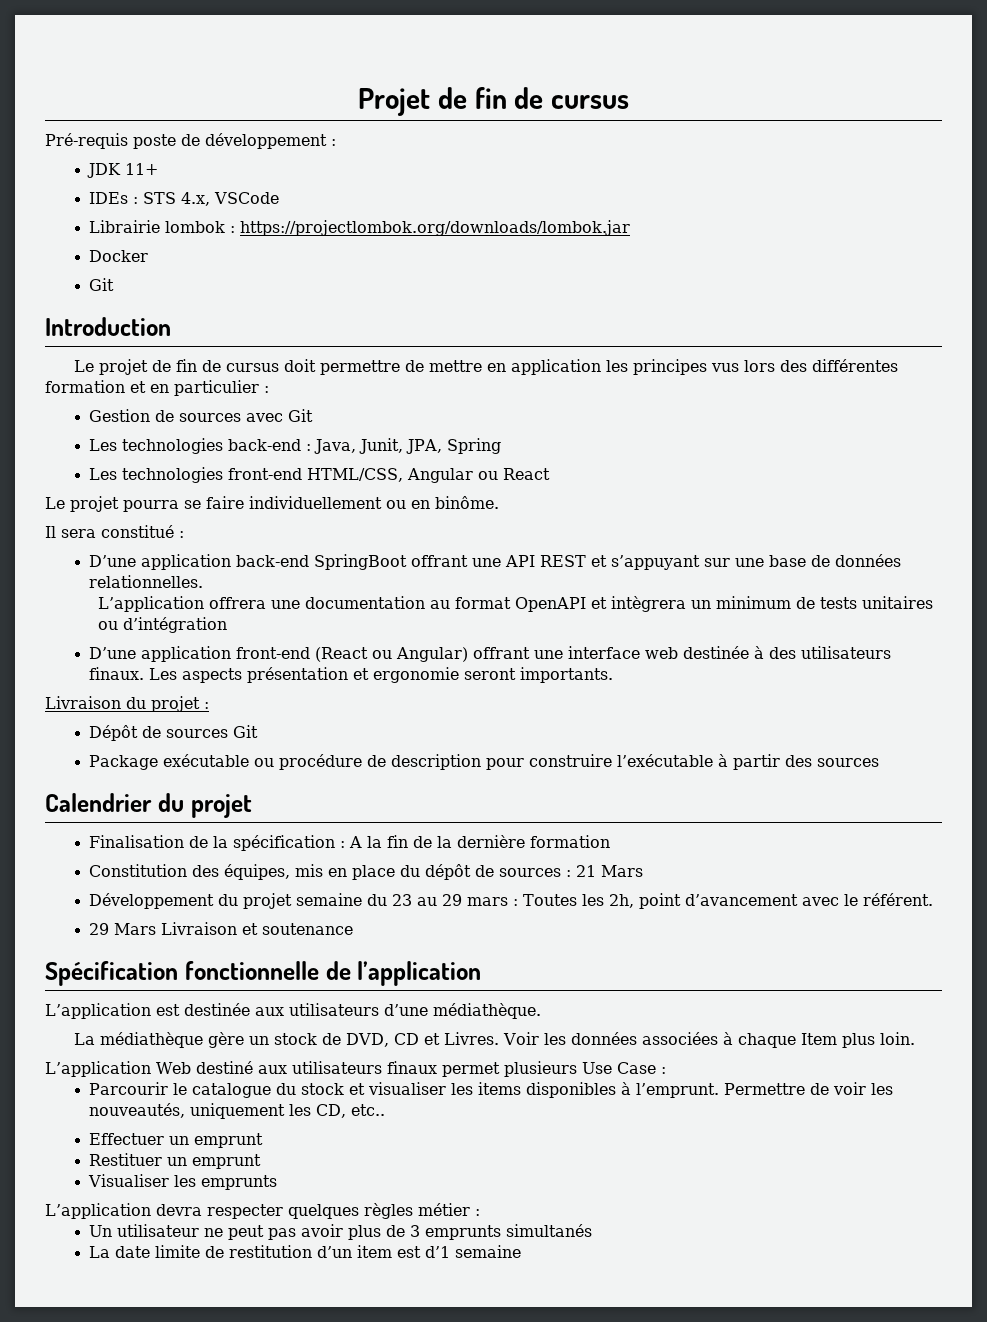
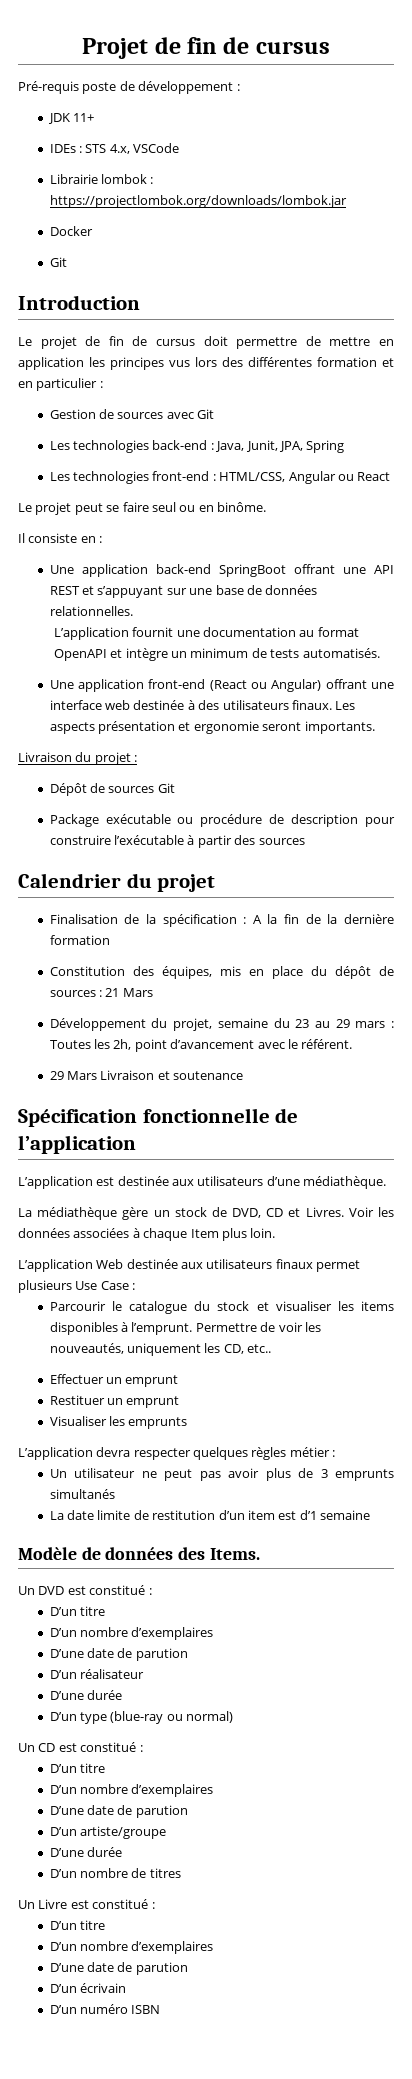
(303, 474) none -> [212,474,216,481] :
[123,500,179,512] pourra -> [74,503,103,515] peut
[249,496,382,509] individuellement -> [151,502,176,512] seul
[61,525,184,538] [89,555,137,567] sera constitué : // D’une -> [28,533,103,543] [49,565,74,574] consiste en : // Une
[208,597,266,609] offrera -> [132,627,174,637] fournit
[610,596,686,612] intègrera -> [125,648,168,661] intègre
[861,596,933,609] [97,617,227,633] [89,647,137,659] unitaires ou d’intégration // D’une -> [302,648,380,658] [49,680,74,689] automatisés. // Une
[243,893,293,909] projet -> [173,1018,213,1031] projet,
[195,1061,253,1074] destiné -> [126,1259,178,1269] destinée
(522, 1251) none -> [18,1547,260,1560] [18,1585,152,1595] [49,1606,106,1616] [49,1627,214,1640] [49,1648,188,1661] [49,1669,145,1679] [49,1690,123,1700] [49,1711,234,1724] [18,1742,143,1752] [49,1763,106,1773] [49,1784,214,1797] [49,1805,188,1818] [49,1826,167,1839] [49,1847,123,1857] [49,1868,181,1878] [18,1899,155,1909] [49,1920,106,1930] [49,1941,214,1954] [49,1962,188,1975] [49,1983,127,1993] [49,2004,161,2014] // Modèle de données des Items. // Un DVD est constitué : // D’un titre // D’un nombre d’exemplaires // D’une date de parution // D’un réalisateur // D’une durée // D’un type (blue-ray ou normal) // Un CD est constitué : // D’un titre // D’un nombre d’exemplaires // D’une date de parution // D’un artiste/groupe // D’une durée // D’un nombre de titres // Un Livre est constitué : // D’un titre // D’un nombre d’exemplaires // D’une date de parution // D’un écrivain // D’un numéro ISBN

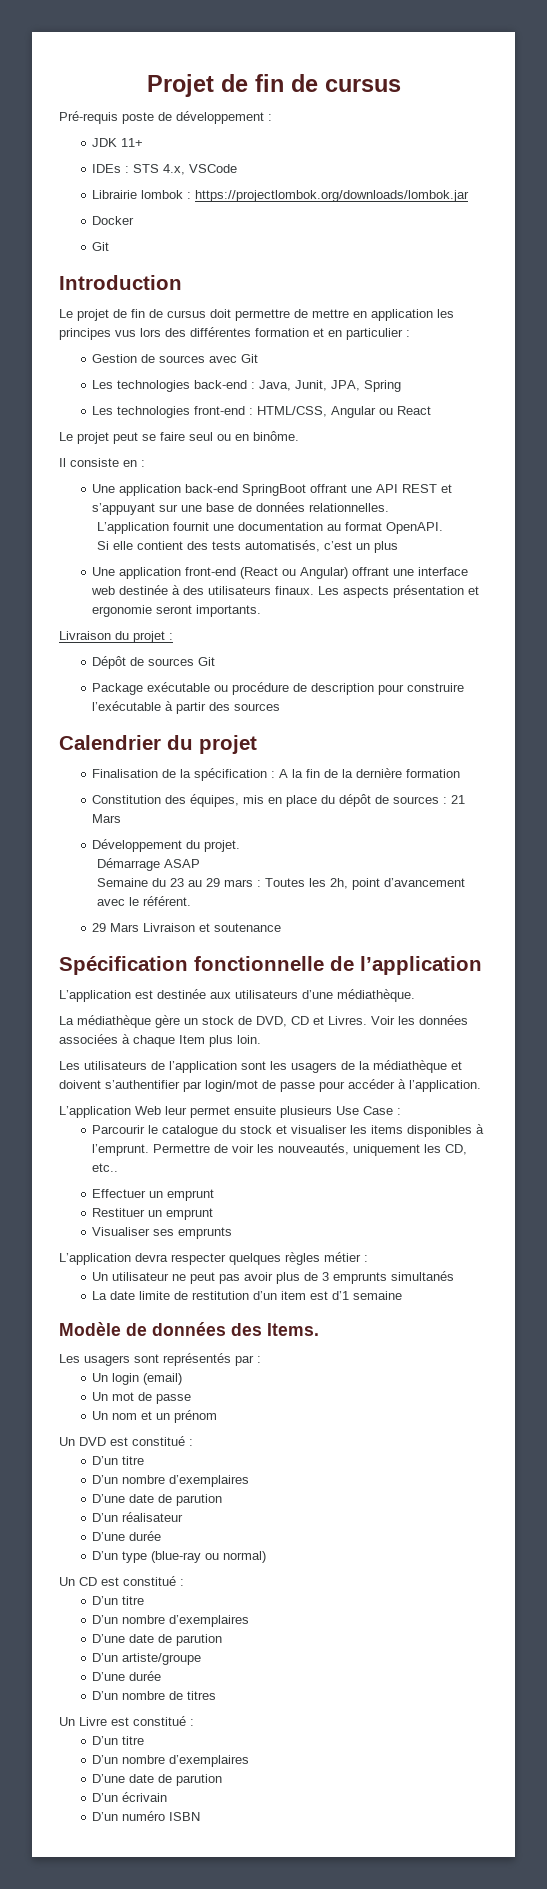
[53,648,380,661] OpenAPI et intègre un minimum de tests automatisés. -> [385,522,443,534] [96,540,398,553] OpenAPI. // Si elle contient des tests automatisés, c’est un plus
[173,1018,268,1031] projet, semaine -> [204,840,241,852] [96,858,200,871] [96,878,148,887] projet. // Démarrage ASAP // Semaine
[18,1259,361,1272] L’application Web destinée aux utilisateurs finaux permet -> [59,1060,462,1073] [59,1079,481,1092] [59,1106,276,1118] Les utilisateurs de l’application sont les usagers de la médiathèque et doivent s’authentifier par login/mot de passe pour accéder à l’application. // L’application Web leur permet ensuite
[109,1416,126,1426] les -> [153,1229,175,1236] ses
(260, 1554) none -> [59,1353,261,1366] [92,1373,183,1385] [92,1392,192,1404] [92,1410,218,1423] // Les usagers sont représentés par : // Un login (email) // Un mot de passe // Un nom et un prénom

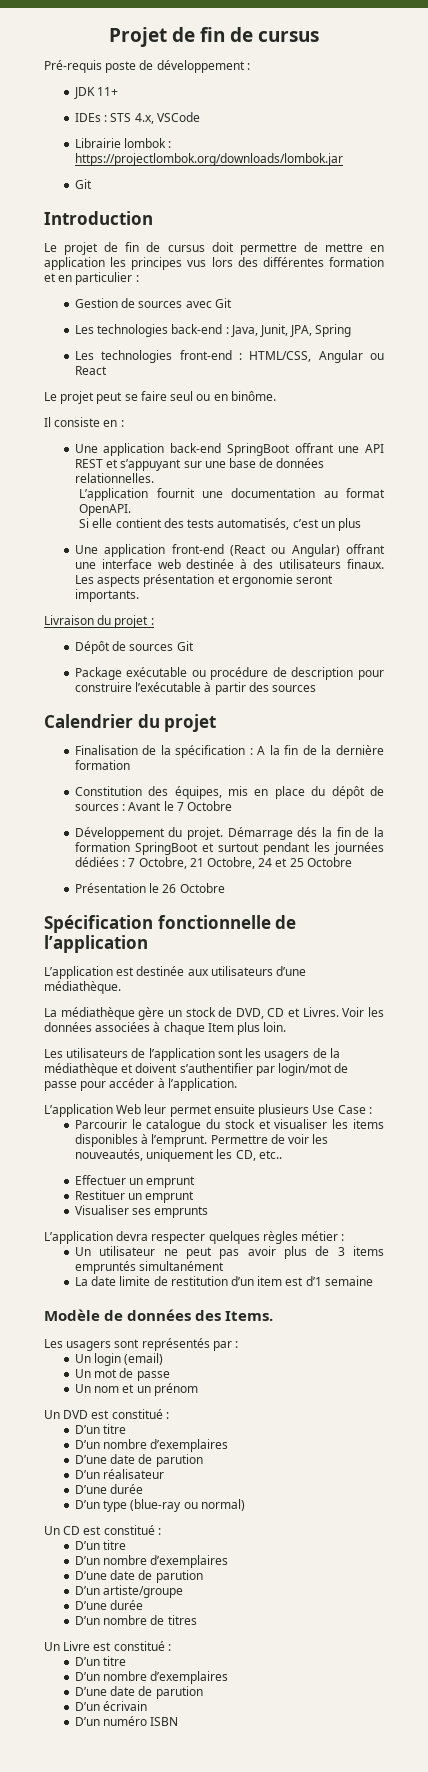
[92,216,135,225] // Docker -> (343, 159) none
[451,795,466,804] [92,814,122,823] 21 Mars -> [128,801,232,811] Avant le 7 Octobre
[96,858,200,871] [96,878,465,890] [96,896,191,906] [92,923,282,932] // Démarrage ASAP // Semaine du 23 au 29 mars : Toutes les 2h, point d’avancement avec le référent. // 29 Mars Livraison et soutenance -> [227,827,384,840] [74,842,384,855] [74,857,352,869] [74,883,225,893] Démarrage dés la fin de la formation SpringBoot et surtout pendant les journées dédiées : 7 Octobre, 21 Octobre, 24 et 25 Octobre // Présentation le 26 Octobre
[333,1271,455,1284] emprunts simultanés -> [353,1246,384,1256] [74,1261,225,1274] items empruntés simultanément

